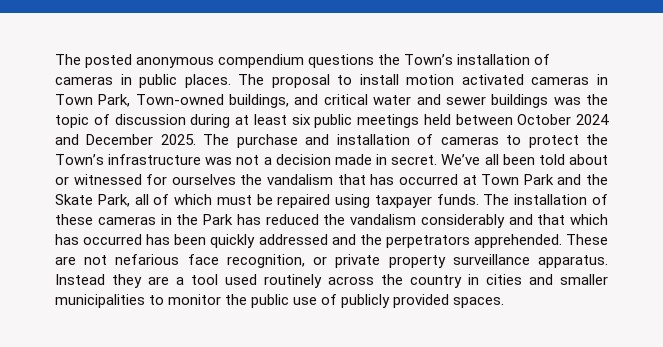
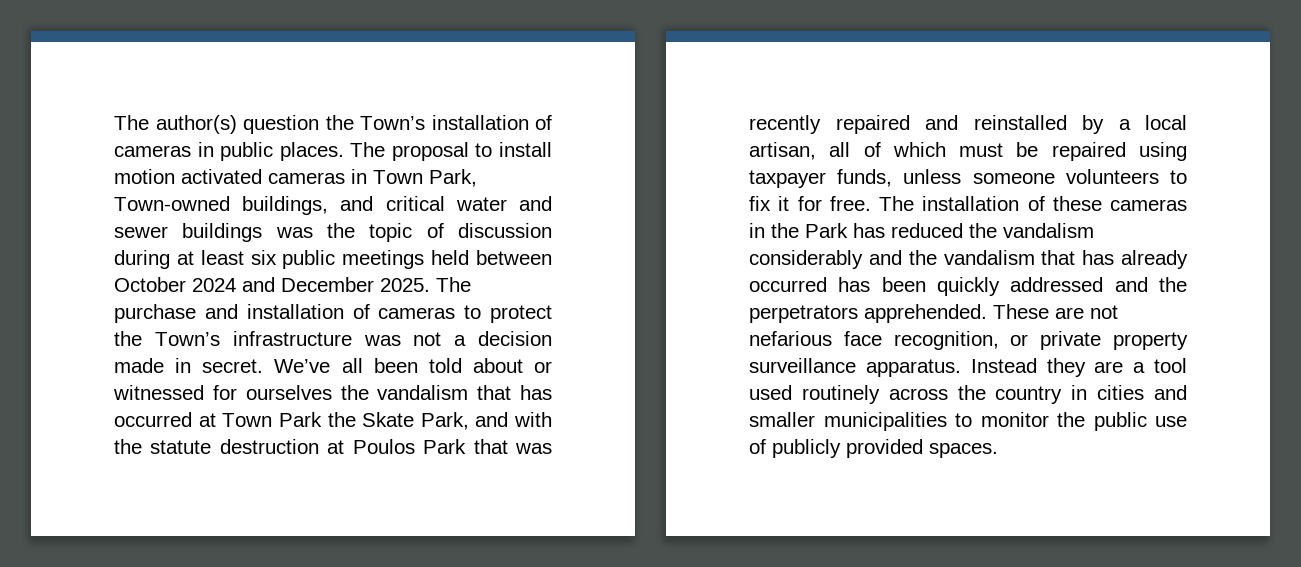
[55,54,375,68] The posted anonymous compendium questions -> [114,115,319,134] The author(s) question
[557,174,582,185] and -> (322, 419) none
(130, 200) none -> [475,412,552,427] [114,439,552,454] [749,115,1187,134] [749,142,816,160] and with the statute destruction at Poulos Park that was recently repaired and reinstalled by a local artisan,
[436,194,479,205] funds. -> [837,169,1187,187] [749,196,871,211] funds, unless someone volunteers to fix it for free.
[537,214,608,225] [55,234,79,245] that which has -> [908,250,1188,269] the vandalism that has already

